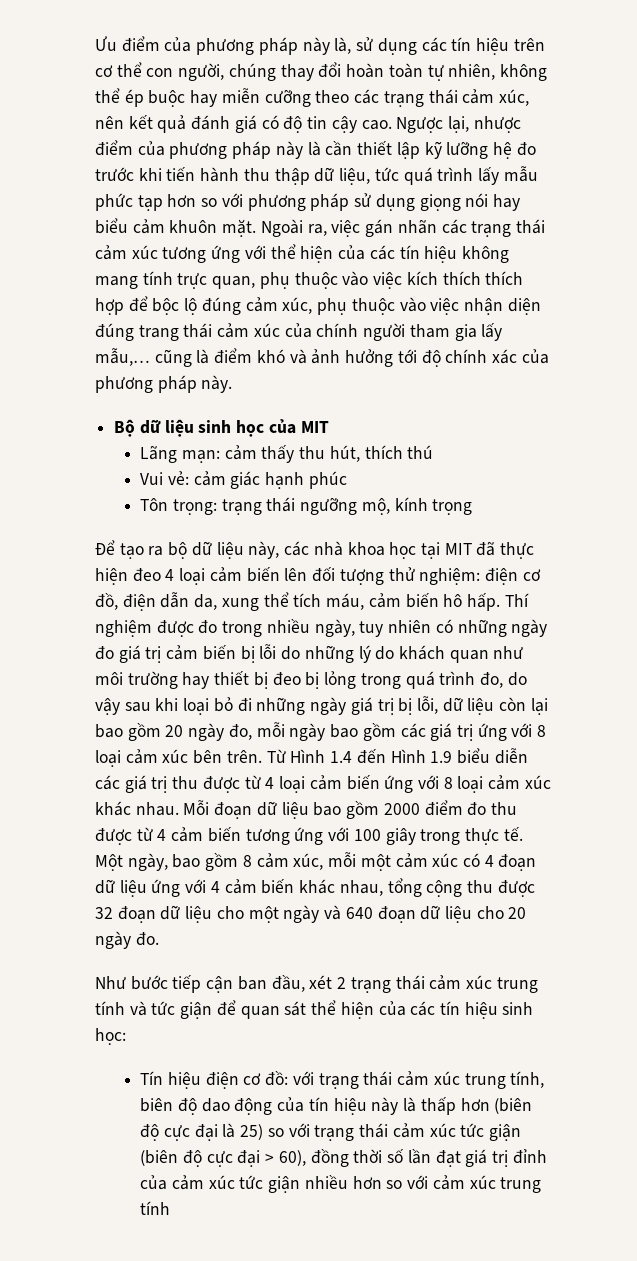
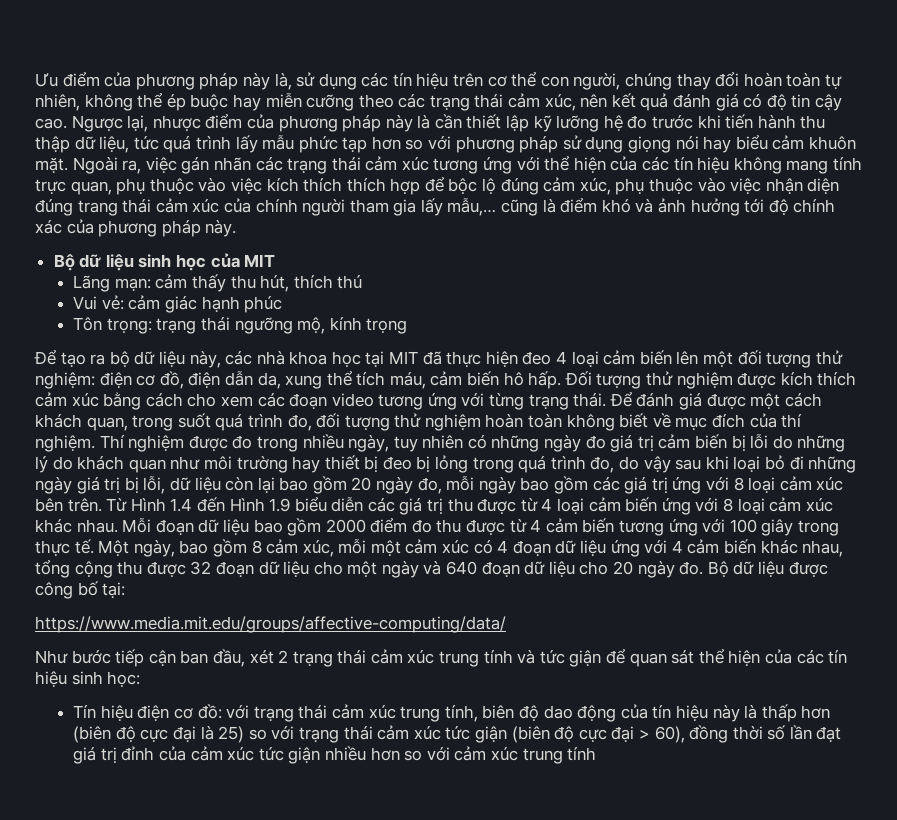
(308, 574) none -> [702,351,733,367] một
(500, 602) none -> [564,371,857,389] [35,392,822,410] [35,413,803,431] [35,435,95,452] Đối tượng thử nghiệm được kích thích cảm xúc bằng cách cho xem các đoạn video tương ứng với từng trạng thái. Để đánh giá được một cách khách quan, trong suốt quá trình đo, đối tượng thử nghiệm hoàn toàn không biết về mục đích của thí nghiệm.
(159, 938) none -> [707,561,828,577] [35,581,126,599] [35,616,506,633] Bộ dữ liệu được công bố tại: // https://www.media.mit.edu/groups/affective-computing/data/

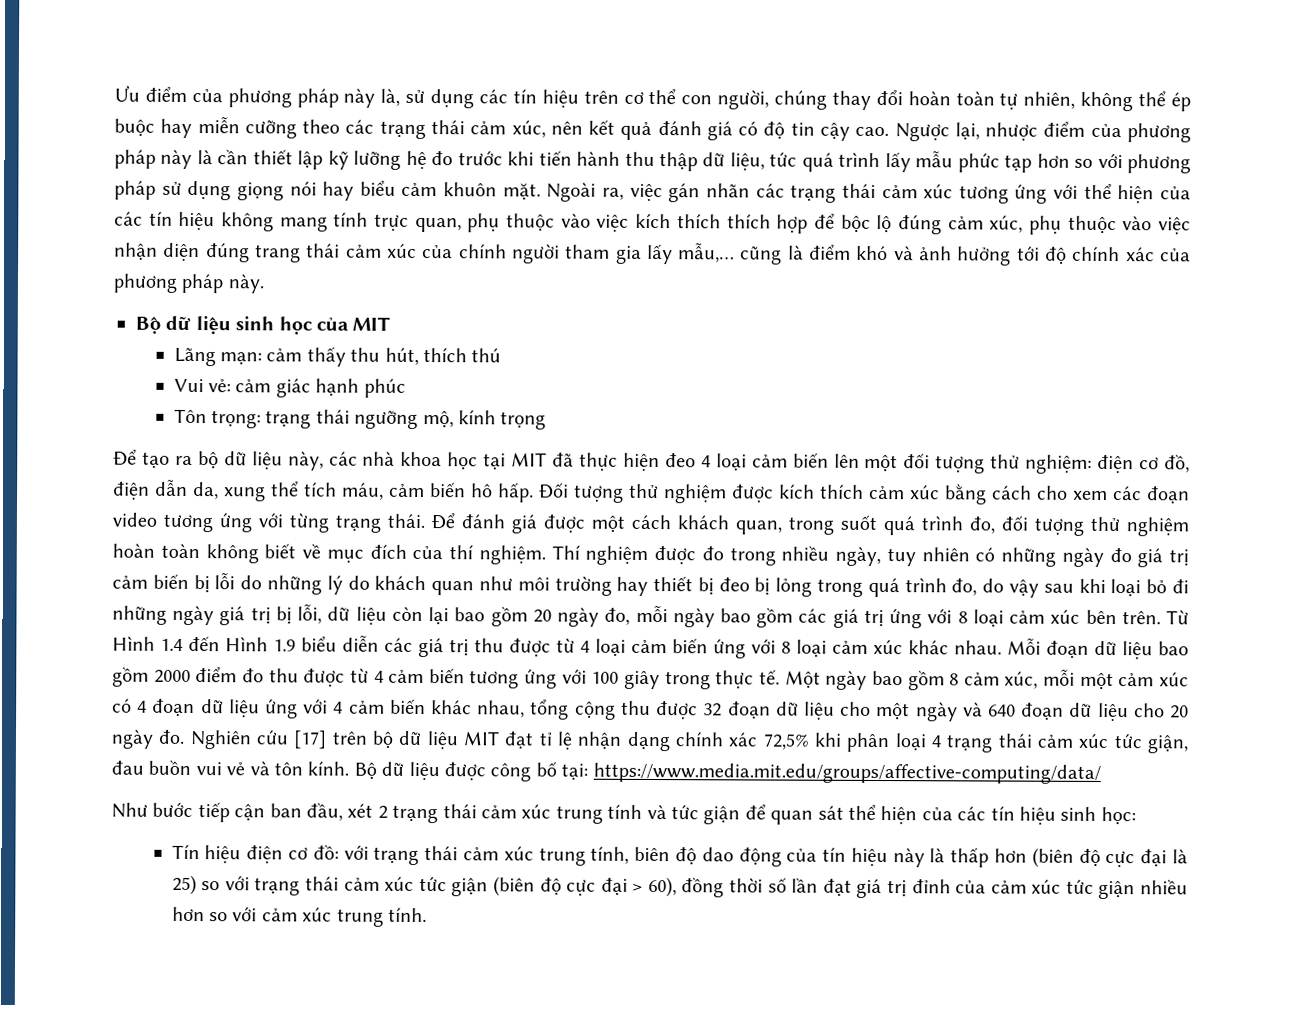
[133,540,175,557] ngày, -> [825,670,868,690] ngày
(704, 568) none -> [189,729,1190,754] [111,759,350,776] Nghiên cứu [17] trên bộ dữ liệu MIT đạt tỉ lệ nhận dạng chính xác 72,5% khi phân loại 4 trạng thái cảm xúc tức giận, đau buồn vui vẻ và tôn kính.
(126, 590) // -> (589, 772) none
[567,747,597,761] tính -> [388,907,428,923] tính.

